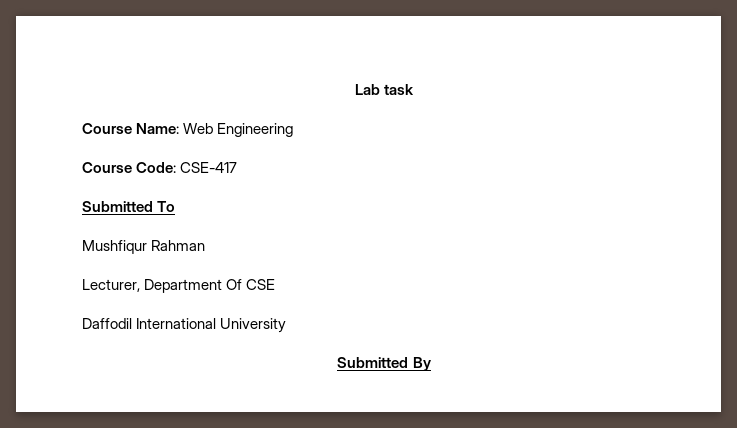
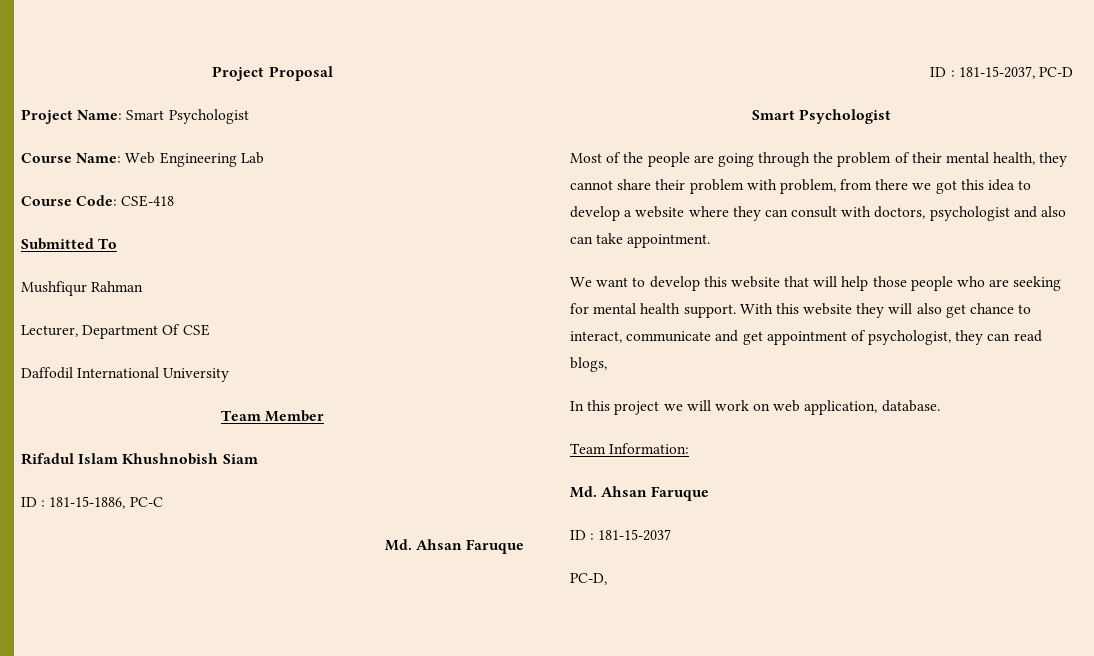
[354,84,415,95] Lab task -> [212,66,333,81] [21,109,249,124] Project Proposal // Project Name: Smart Psychologist
(294, 130) none -> [240,152,264,164] Lab
[180,162,238,173] CSE-417 -> [121,195,175,207] CSE-418
[337,357,431,371] Submitted By -> [220,410,325,422] [21,453,258,465] [21,496,163,509] [384,539,524,554] [930,66,1073,79] [751,109,892,124] [570,152,1068,167] [570,179,1032,194] [570,206,1067,221] [570,233,711,248] [570,276,1062,291] [570,303,1032,318] [570,330,1042,345] [570,357,607,372] [570,400,940,415] [570,443,690,454] [570,486,710,501] [570,529,672,541] [570,573,607,585] Team Member // Rifadul Islam Khushnobish Siam // ID : 181-15-1886, PC-C // Md. Ahsan Faruque // ID : 181-15-2037, PC-D // Smart Psychologist // Most of the people are going through the problem of their mental health, they cannot share their problem with problem, from there we got this idea to develop a website where they can consult with doctors, psychologist and also can take appointment. // We want to develop this website that will help those people who are seeking for mental health support. With this website they will also get chance to interact, communicate and get appointment of psychologist, they can read blogs, // In this project we will work on web application, database. // Team Information: // Md. Ahsan Faruque // ID : 181-15-2037 // PC-D,

